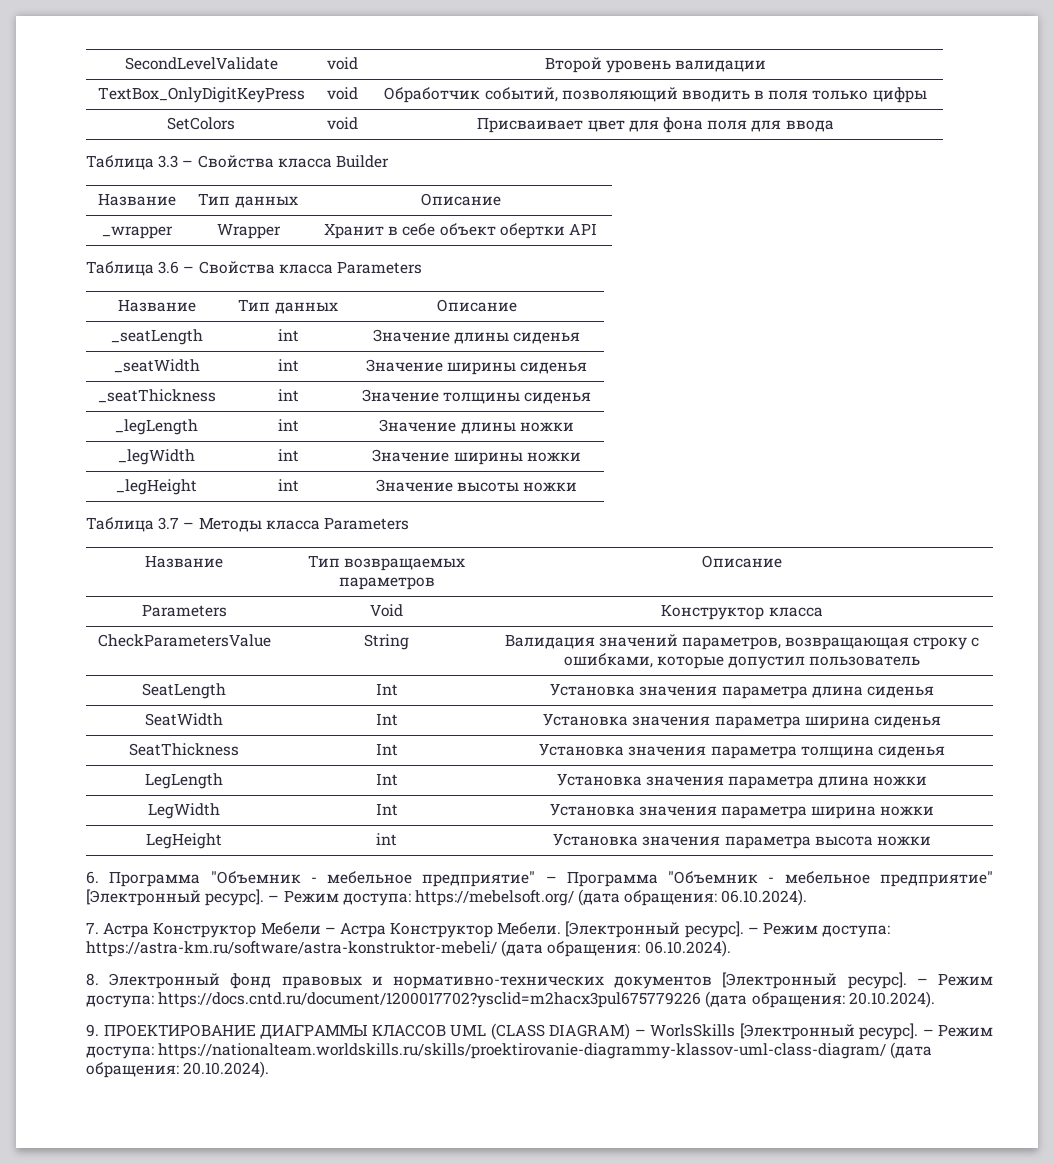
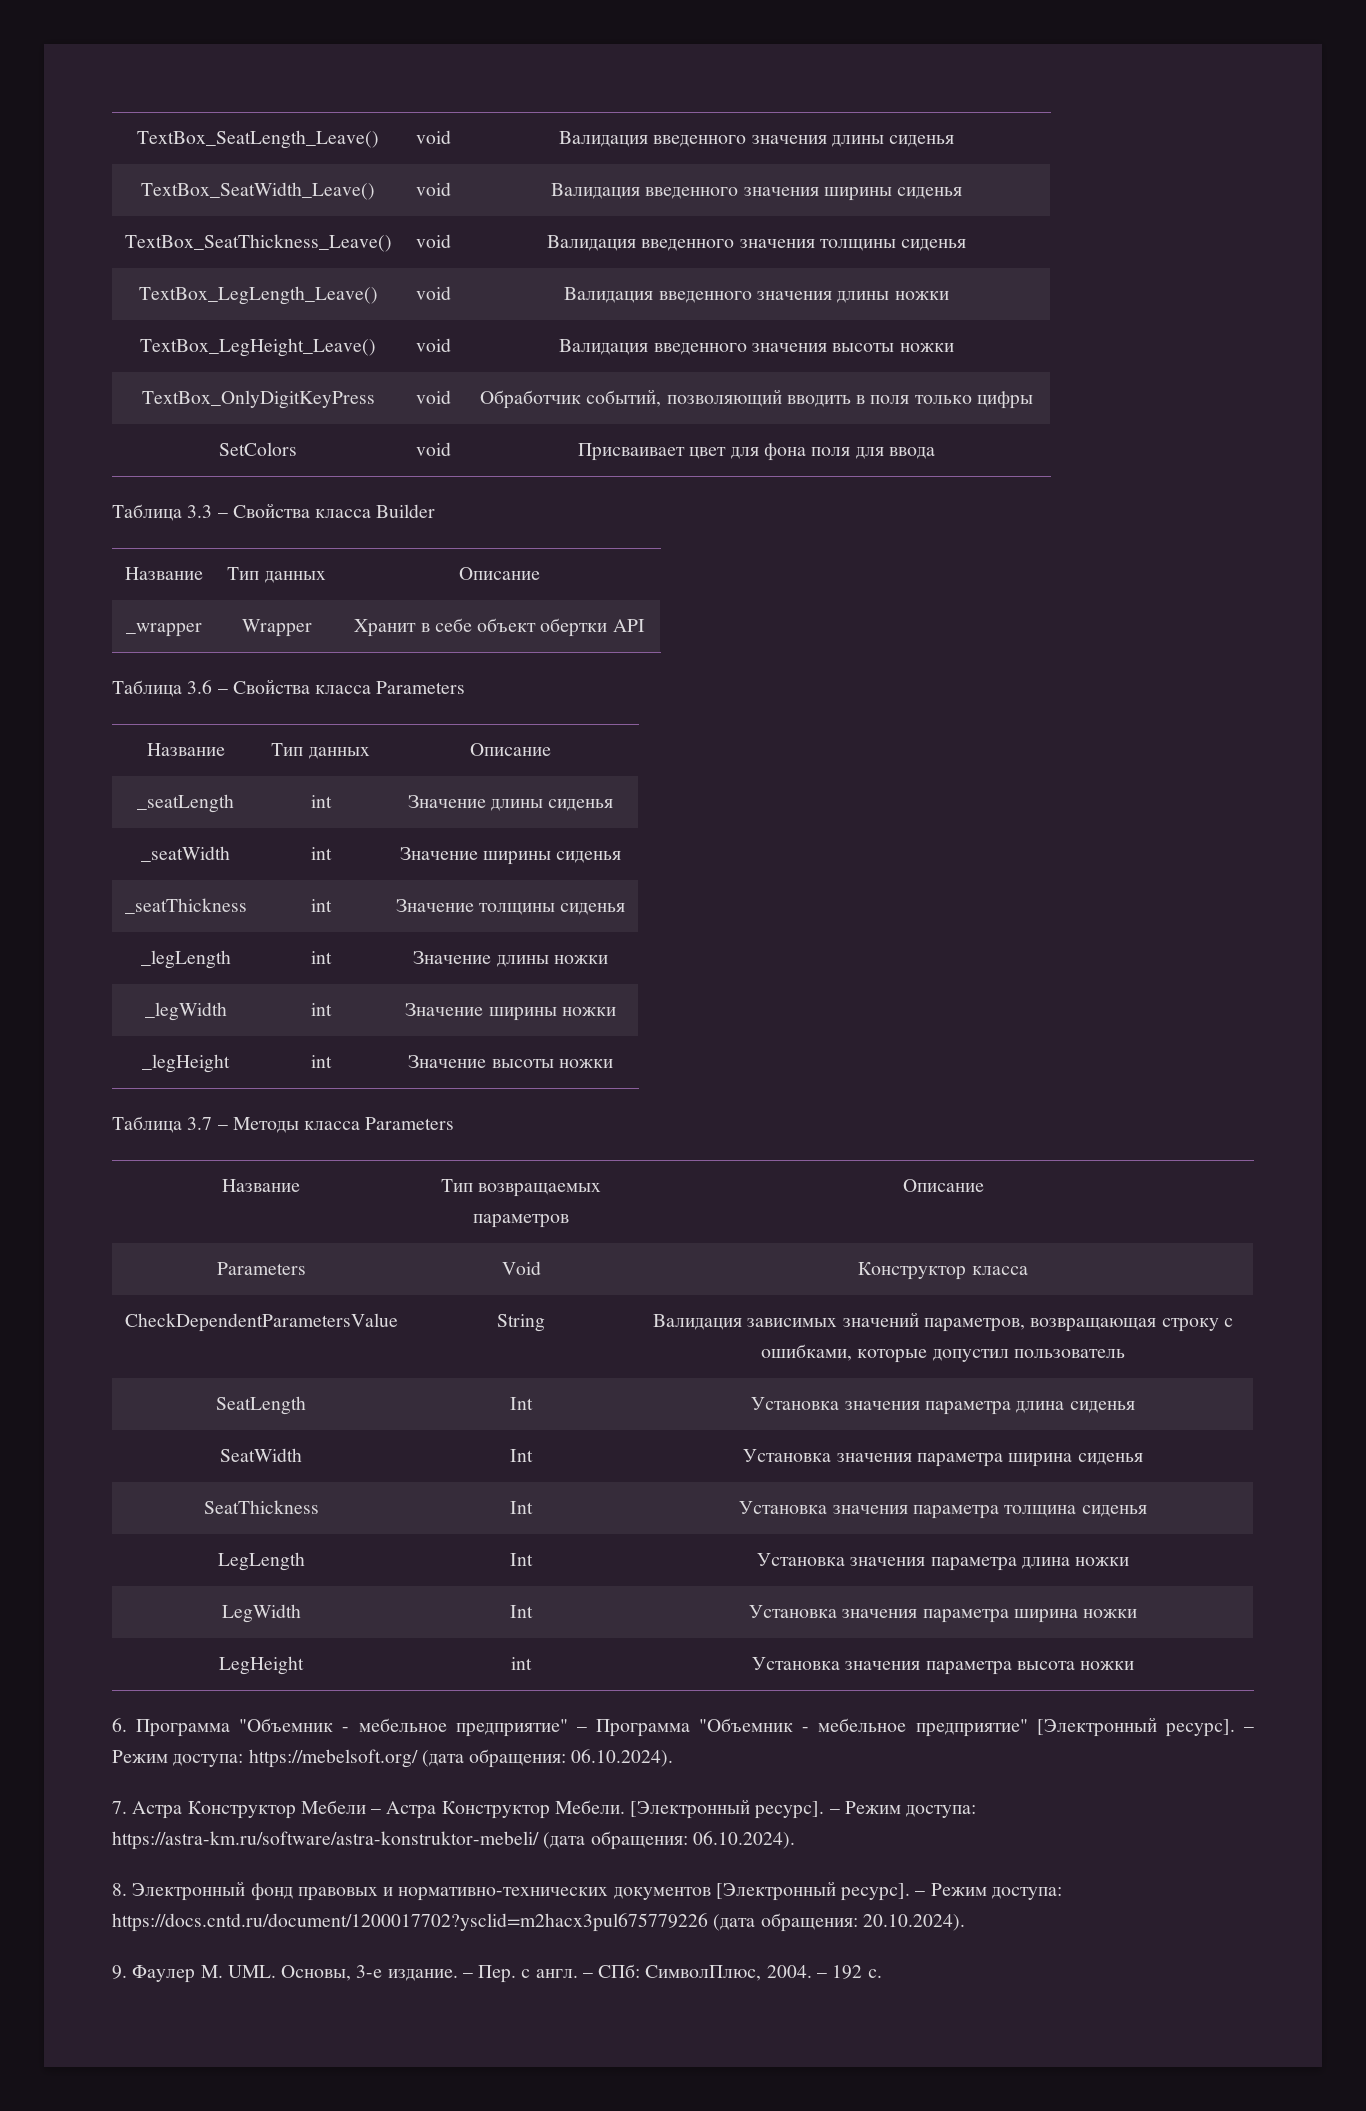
[124,57,278,70] [326,57,358,70] [544,57,767,73] SecondLevelValidate | void | Второй уровень валидации -> [137,130,379,149] [415,130,451,144] [558,131,955,147] [141,182,375,200] [415,182,451,196] [550,183,963,201] [124,234,392,252] [415,234,451,248] [546,235,967,251] [138,286,378,305] [415,286,451,300] [564,287,949,303] [140,338,376,357] [415,338,451,352] [559,339,954,355] TextBox_SeatLength_Leave() | void | Валидация введенного значения длины сиденья // TextBox_SeatWidth_Leave() | void | Валидация введенного значения ширины сиденья // TextBox_SeatThickness_Leave() | void | Валидация введенного значения толщины сиденья // TextBox_LegLength_Leave() | void | Валидация введенного значения длины ножки // TextBox_LegHeight_Leave() | void | Валидация введенного значения высоты ножки
[97,634,271,647] CheckParametersValue -> [124,1313,398,1332] CheckDependentParametersValue
(595, 641) none -> [747,1318,838,1327] зависимых
[103,1023,993,1040] [86,1042,933,1059] [86,1061,270,1078] ПРОЕКТИРОВАНИЕ ДИАГРАММЫ КЛАССОВ UML (CLASS DIAGRAM) – WorlsSkills [Электронный ресурс]. – Режим доступа: https://nationalteam.worldskills.ru/skills/proektirovanie-diagrammy-klassov-uml-class-diagram/ (дата обращения: 20.10.2024). -> [132,1964,882,1983] Фаулер M. UML. Основы, 3-е издание. – Пер. с англ. – СПб: СимволПлюс, 2004. – 192 с.

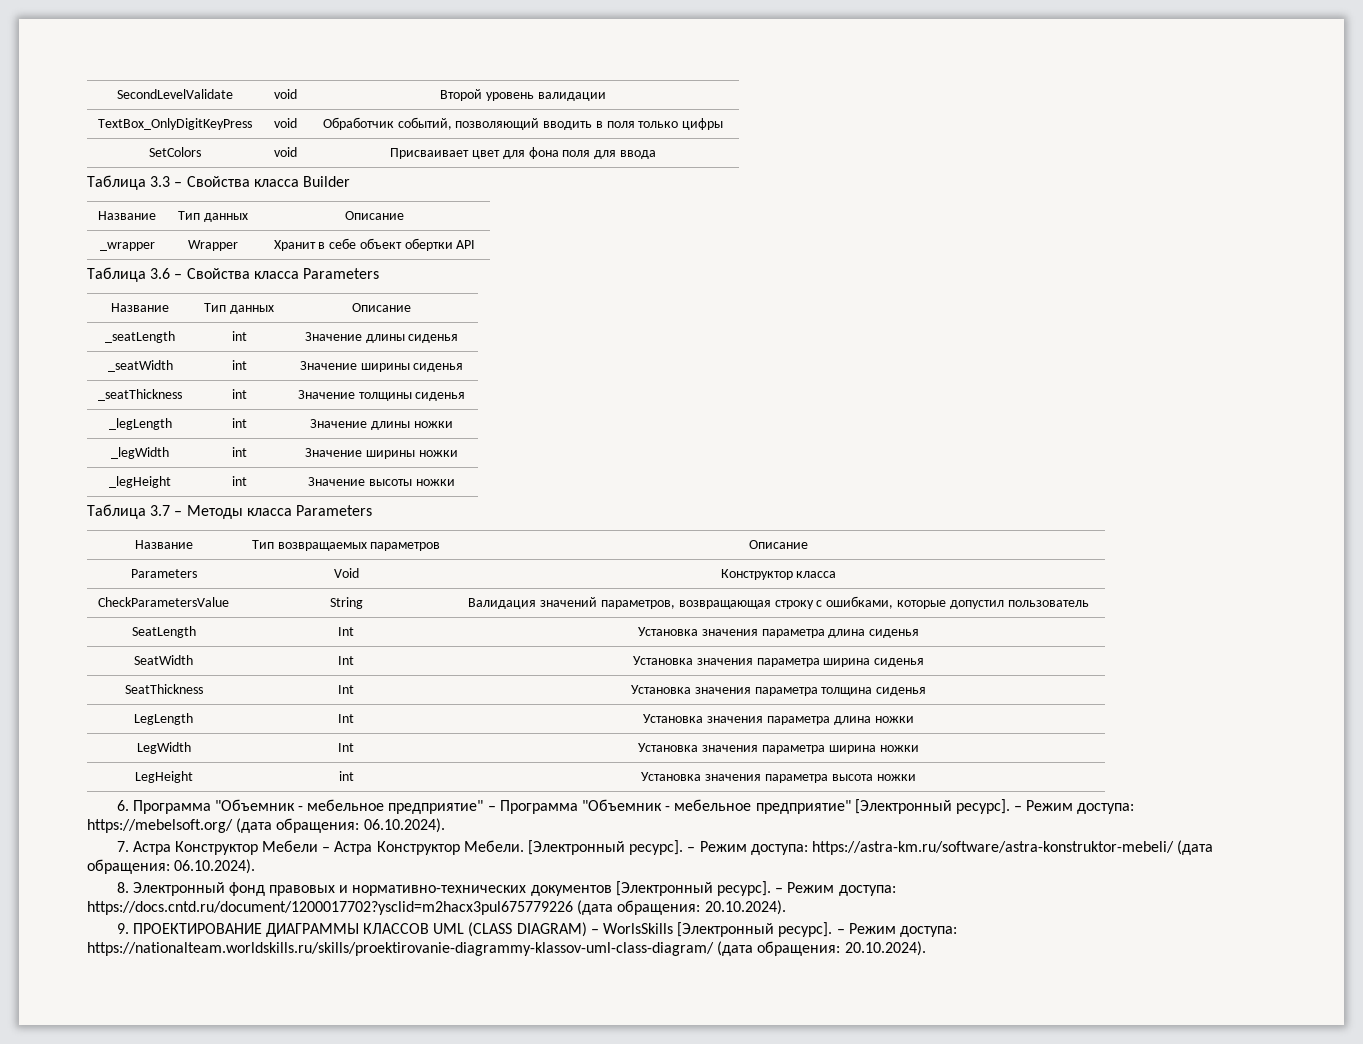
[137,130,379,149] [415,130,451,144] [558,131,955,147] [141,182,375,200] [415,182,451,196] [550,183,963,201] [124,234,392,252] [415,234,451,248] [546,235,967,251] [138,286,378,305] [415,286,451,300] [564,287,949,303] [140,338,376,357] [415,338,451,352] [559,339,954,355] TextBox_SeatLength_Leave() | void | Валидация введенного значения длины сиденья // TextBox_SeatWidth_Leave() | void | Валидация введенного значения ширины сиденья // TextBox_SeatThickness_Leave() | void | Валидация введенного значения толщины сиденья // TextBox_LegLength_Leave() | void | Валидация введенного значения длины ножки // TextBox_LegHeight_Leave() | void | Валидация введенного значения высоты ножки -> [117,89,233,99] [273,89,297,99] [440,89,606,101] SecondLevelValidate | void | Второй уровень валидации
[124,1313,398,1332] CheckDependentParametersValue -> [98,597,229,607] CheckParametersValue
[747,1318,838,1327] зависимых -> (537, 603) none
[132,1964,882,1983] Фаулер M. UML. Основы, 3-е издание. – Пер. с англ. – СПб: СимволПлюс, 2004. – 192 с. -> [132,922,957,937] [87,941,926,956] ПРОЕКТИРОВАНИЕ ДИАГРАММЫ КЛАССОВ UML (CLASS DIAGRAM) – WorlsSkills [Электронный ресурс]. – Режим доступа: https://nationalteam.worldskills.ru/skills/proektirovanie-diagrammy-klassov-uml-class-diagram/ (дата обращения: 20.10.2024).

